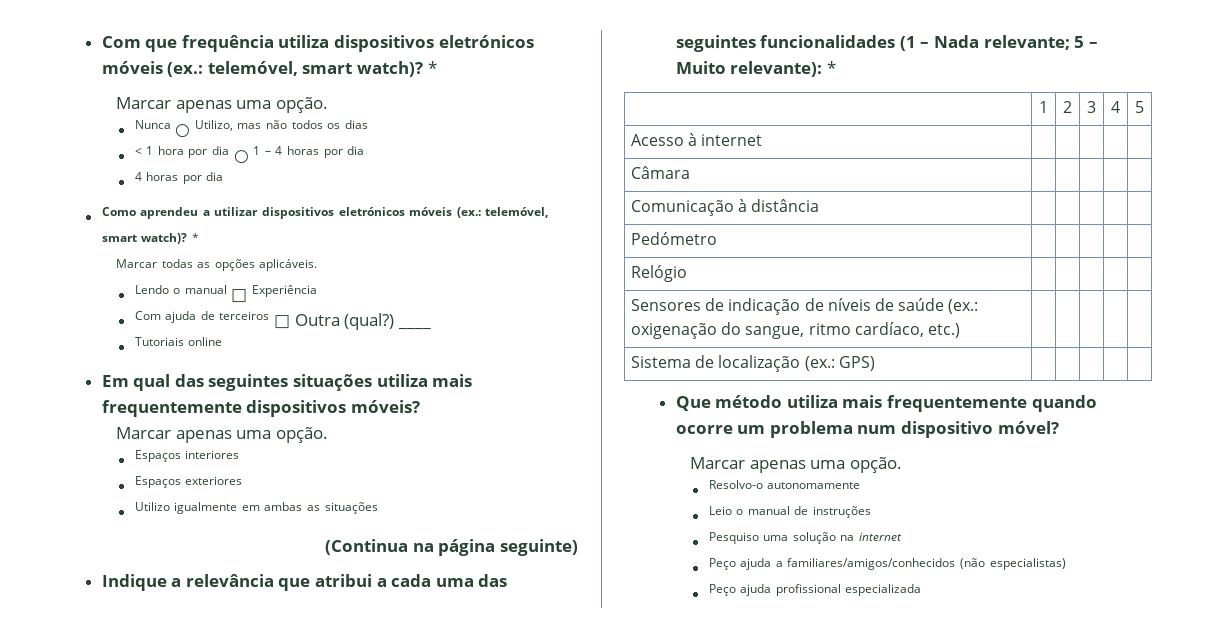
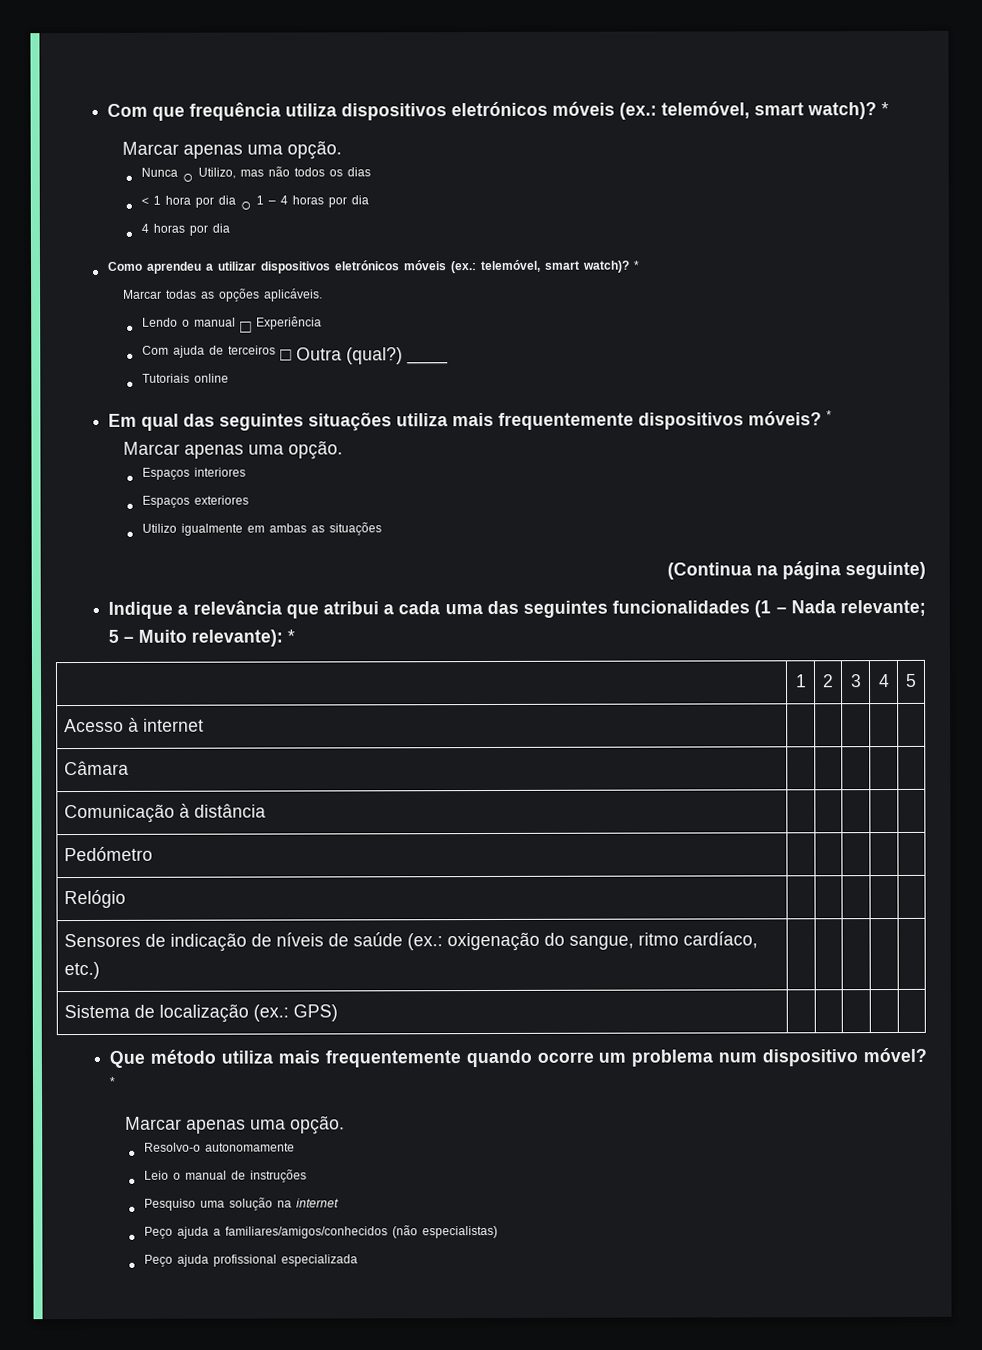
(420, 406) none -> [826,410,833,420] *
(1059, 427) none -> [109,1076,117,1086] *

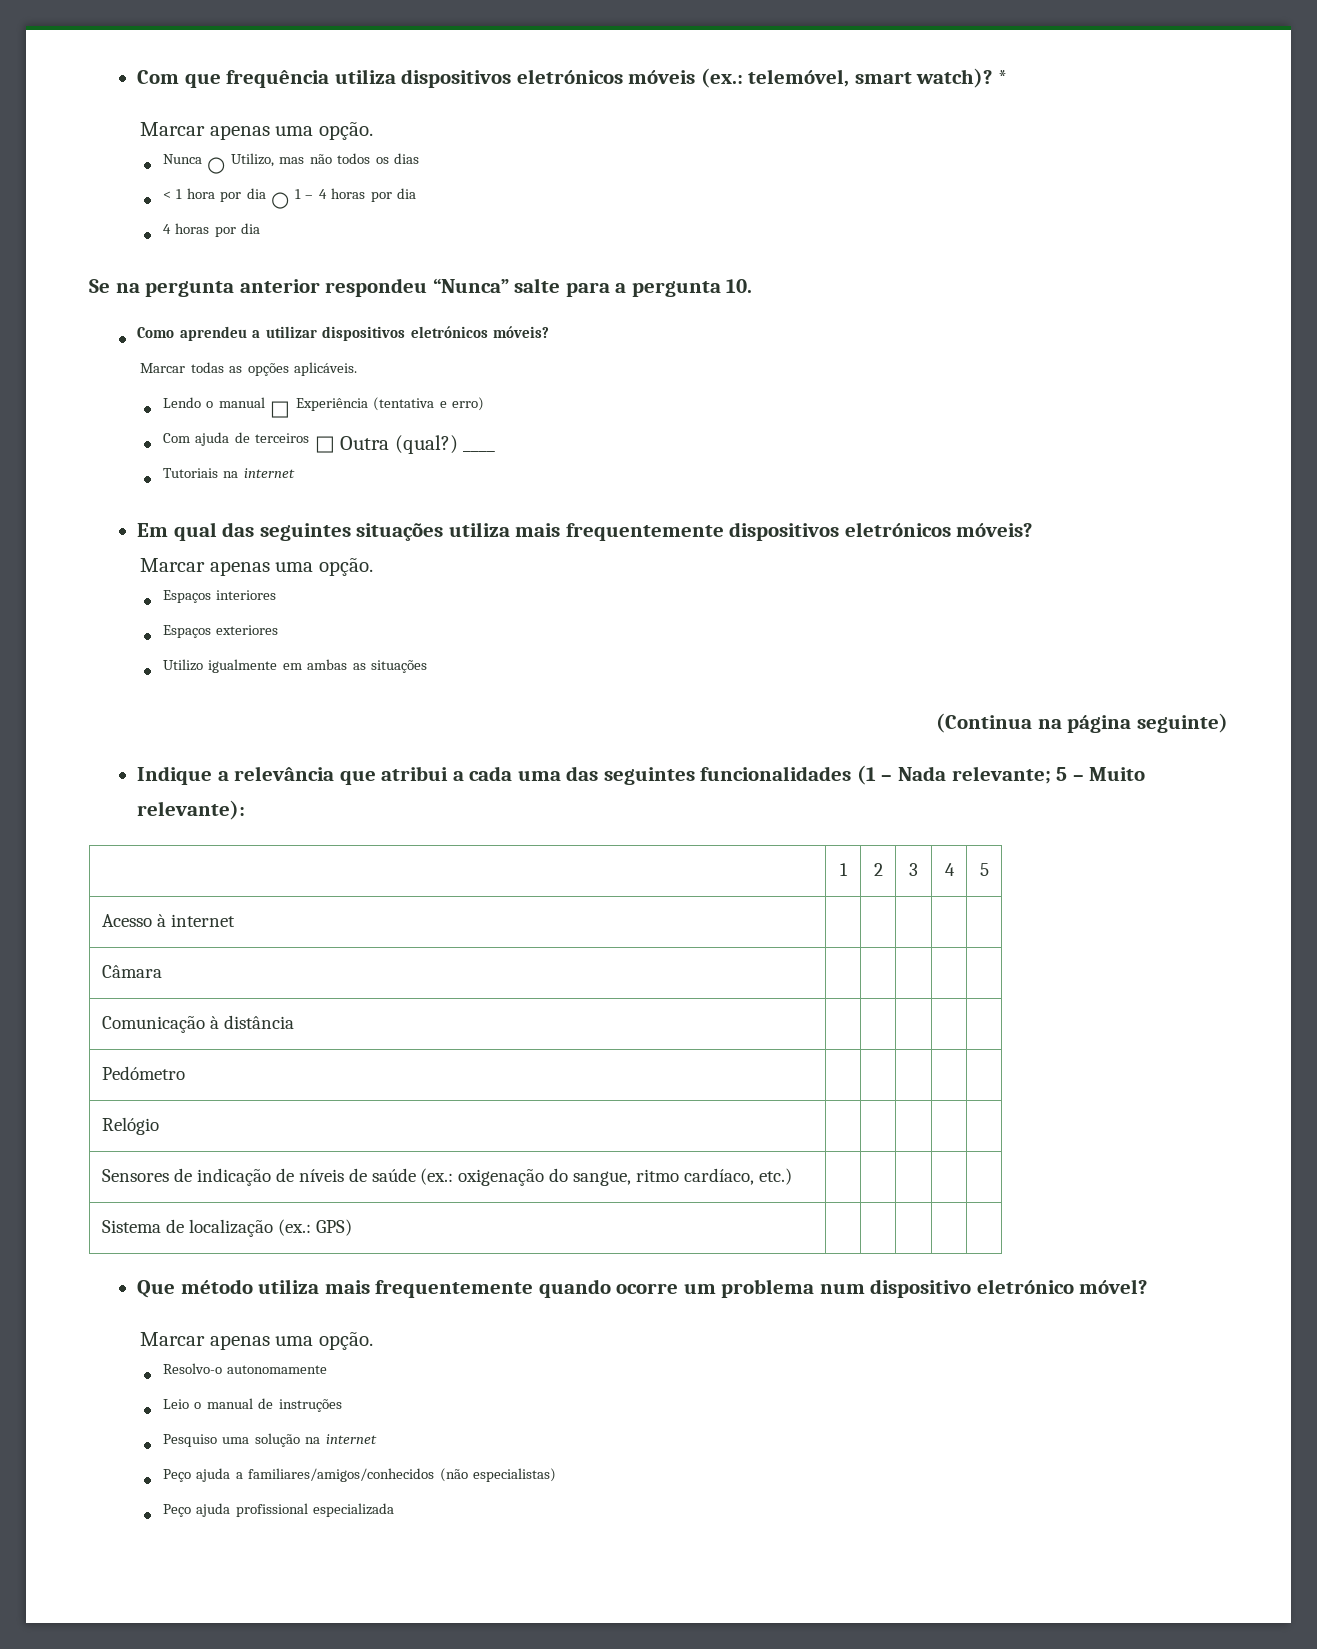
(231, 228) none -> [89,278,753,297] // Se na pergunta anterior respondeu “Nunca” salte para a pergunta 10.
[403,259,641,274] móveis (ex.: telemóvel, smart watch)? * -> [493,326,550,338] móveis?
(323, 323) none -> [373,397,485,411] (tentativa e erro)
[194,373,230,383] online -> [223,468,295,478] na internet
[748,410,833,426] móveis? * -> [844,522,1033,537] eletrónicos móveis?
[287,629,296,643] * -> (246, 810) none
(859, 1058) none -> [976,1279,1074,1294] eletrónico
[109,1076,117,1086] * -> (1148, 1286) none

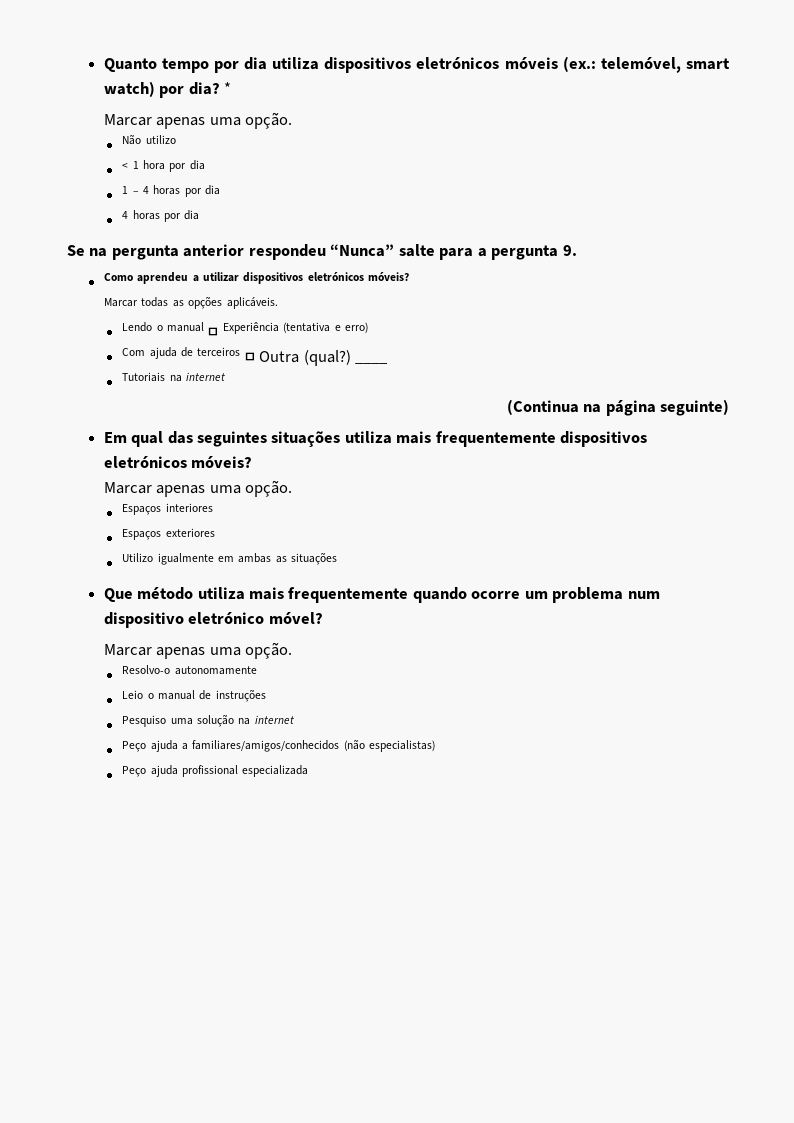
[137,70,330,88] Com que frequência -> [103,57,268,73] Quanto tempo por dia
[916,68,993,88] watch)? -> [103,81,220,98] watch) por dia?
[162,153,420,174] Nunca ○ Utilizo, mas não todos os dias -> [122,134,176,145] Não utilizo
[271,192,290,209] ○ -> (205, 165) //
[726,279,753,293] 10. -> [562,245,577,256] 9.
(295, 473) none -> [506,399,730,416] // (Continua na página seguinte)
[936,713,1228,733] [137,765,1146,785] [137,800,246,820] [839,863,848,876] [873,863,883,876] [909,863,918,876] [944,863,955,876] [979,863,989,876] [101,914,235,927] [101,965,162,978] [101,1015,294,1033] [101,1066,185,1080] [101,1117,159,1135] [101,1168,793,1186] [101,1219,352,1237] // (Continua na página seguinte) // Indique a relevância que atribui a cada uma das seguintes funcionalidades (1 – Nada relevante; 5 – Muito relevante): // | 1 | 2 | 3 | 4 | 5 // Acesso à internet | | | | | // Câmara | | | | | // Comunicação à distância | | | | | // Pedómetro | | | | | // Relógio | | | | | // Sensores de indicação de níveis de saúde (ex.: oxigenação do sangue, ritmo cardíaco, etc.) | | | | | // Sistema de localização (ex.: GPS) | | | | | -> (338, 558) none

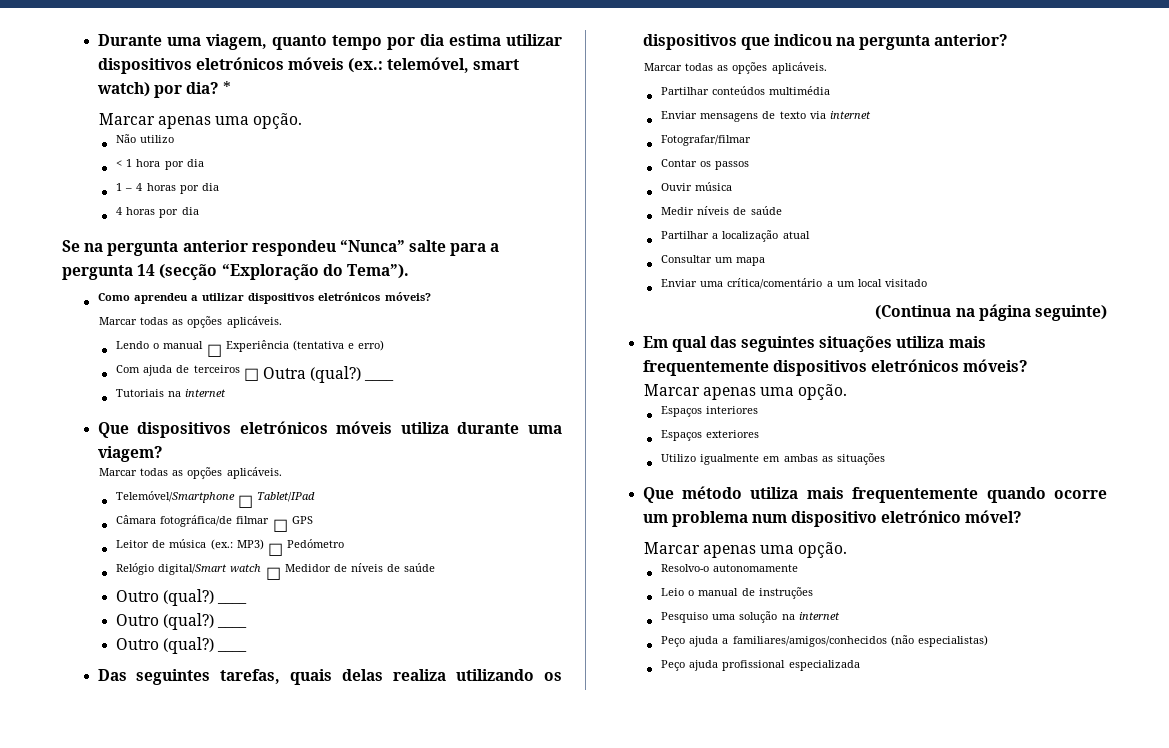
[103,58,157,72] Quanto -> [97,34,327,50] Durante uma viagem, quanto
[272,57,320,70] utiliza -> [448,34,562,46] estima utilizar
[562,245,577,256] 9. -> [137,264,409,281] 14 (secção “Exploração do Tema”).
(226, 376) none -> [97,421,562,438] [97,446,163,462] [98,467,282,479] [115,491,316,508] [115,515,313,532] [115,539,345,556] [115,563,436,580] [115,589,248,606] [115,613,248,630] [115,637,248,654] [97,669,563,685] [642,34,1009,50] [643,62,827,74] [660,86,831,95] [660,111,871,122] [660,135,751,146] [660,159,750,170] [660,182,733,191] [660,206,782,215] [660,230,810,242] [660,255,766,266] [660,278,928,289] // Que dispositivos eletrónicos móveis utiliza durante uma viagem? // Marcar todas as opções aplicáveis. // Telemóvel/Smartphone □ Tablet/IPad // Câmara fotográfica/de filmar □ GPS // Leitor de música (ex.: MP3) □ Pedómetro // Relógio digital/Smart watch □ Medidor de níveis de saúde // Outro (qual?) ____ // Outro (qual?) ____ // Outro (qual?) ____ // Das seguintes tarefas, quais delas realiza utilizando os dispositivos que indicou na pergunta anterior? // Marcar todas as opções aplicáveis. // Partilhar conteúdos multimédia // Enviar mensagens de texto via internet // Fotografar/filmar // Contar os passos // Ouvir música // Medir níveis de saúde // Partilhar a localização atual // Consultar um mapa // Enviar uma crítica/comentário a um local visitado

